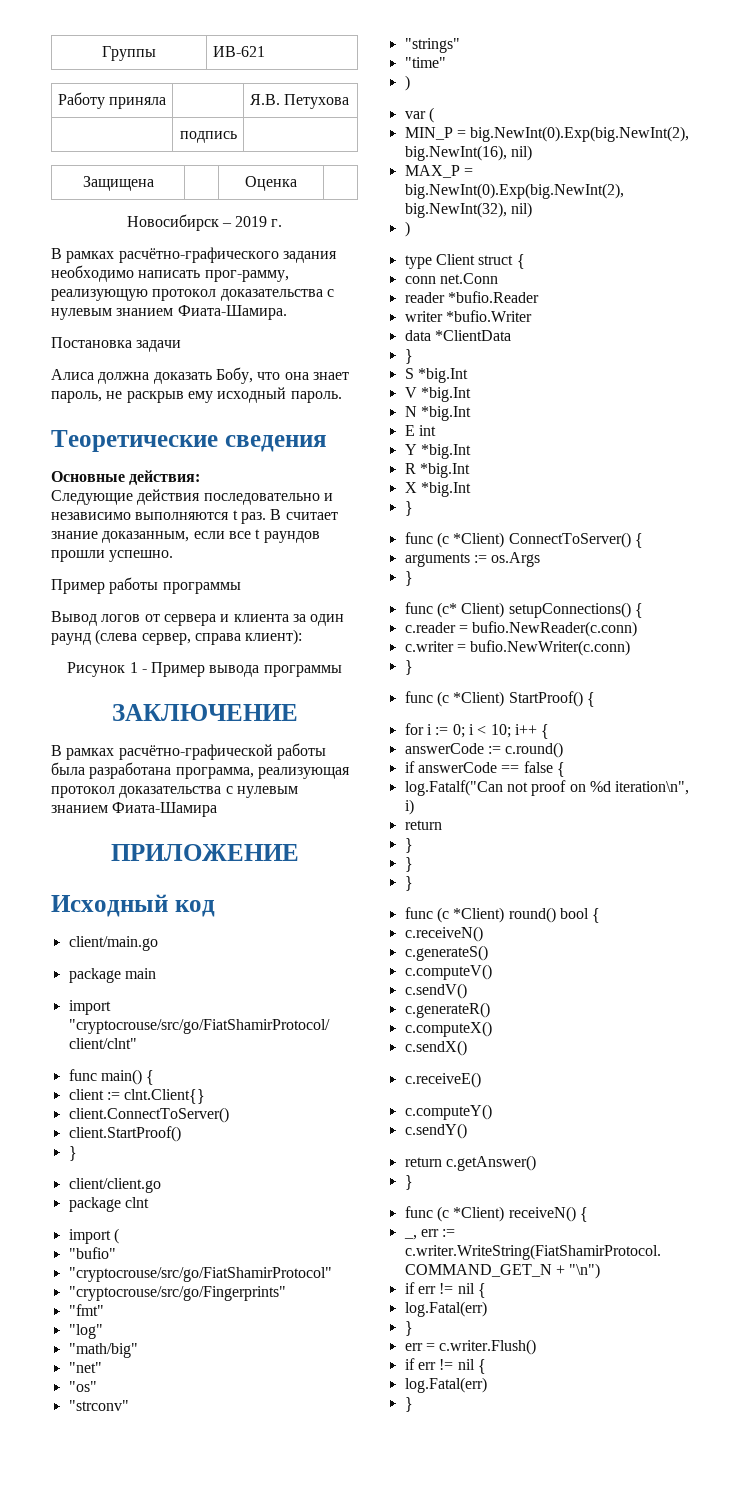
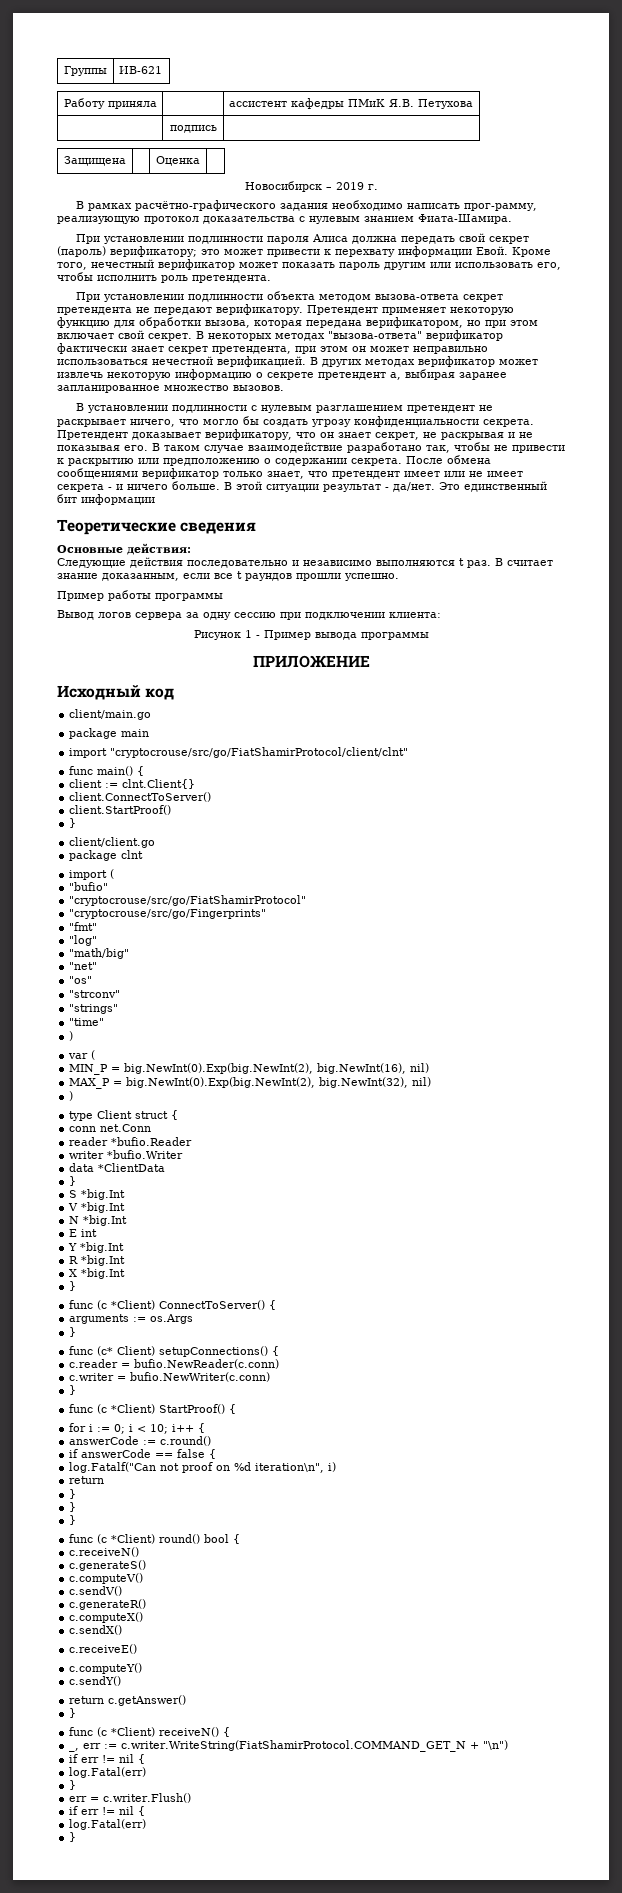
(167, 103) none -> [229,98,386,109] ассистент кафедры ПМиК
[51,337,182,352] [51,367,349,384] [51,387,342,403] Постановка задачи // Алиса должна доказать Бобу, что она знает пароль, не раскрыв ему исходный пароль. -> [75,233,529,244] [57,246,551,257] [57,259,561,270] [57,272,271,283] [75,291,503,302] [57,304,514,315] [57,317,538,328] [57,330,503,341] [57,343,488,354] [57,356,538,367] [57,369,507,380] [57,385,284,393] [75,403,493,413] [57,416,534,427] [57,429,533,440] [57,442,565,453] [57,455,491,466] [57,468,523,479] [57,481,547,492] [57,494,155,505] При установлении подлинности пароля Алиса должна передать свой секрет (пароль) верификатору; это может привести к перехвату информации Евой. Кроме того, нечестный верификатор может показать пароль другим или использовать его, чтобы исполнить роль претендента. // При установлении подлинности объекта методом вызова-ответа секрет претендента не передают верификатору. Претендент применяет некоторую функцию для обработки вызова, которая передана верификатором, но при этом включает свой секрет. В некоторых методах "вызова-ответа" верификатор фактически знает секрет претендента, при этом он может неправильно использоваться нечестной верификацией. В других методах верификатор может извлечь некоторую информацию о секрете претендент а, выбирая заранее запланированное множество вызовов. // В установлении подлинности с нулевым разглашением претендент не раскрывает ничего, что могло бы создать угрозу конфиденциальности секрета. Претендент доказывает верификатору, что он знает секрет, не раскрывая и не показывая его. В таком случае взаимодействие разработано так, чтобы не привести к раскрытию или предположению о содержании секрета. После обмена сообщениями верификатор только знает, что претендент имеет или не имеет секрета - и ничего больше. В этой ситуации результат - да/нет. Это единственный бит информации
[144,614,345,626] [51,629,303,645] от сервера и клиента за один раунд (слева сервер, справа клиент): -> [135,612,441,620] сервера за одну сессию при подключении клиента:
[111,704,298,721] [51,743,326,760] [51,762,350,779] [51,786,298,798] [51,802,218,817] // ЗАКЛЮЧЕНИЕ // В рамках расчётно-графической работы была разработана программа, реализующая протокол доказательства с нулевым знанием Фиата-Шамира -> (429, 636) none

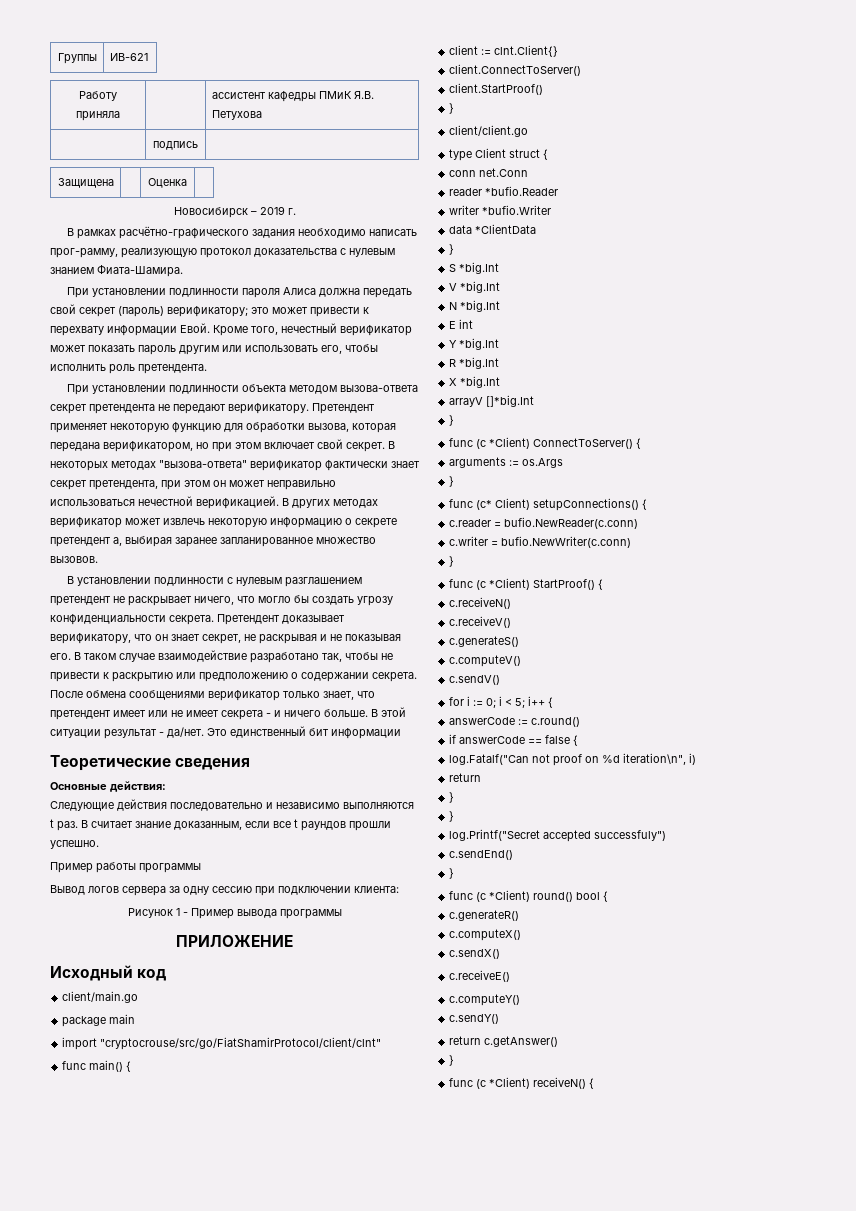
[69,850,144,861] [69,869,115,880] [69,882,109,891] [69,895,307,906] [69,909,267,919] [69,922,98,931] [69,935,98,946] [69,948,130,959] [69,962,98,970] [69,976,93,984] [69,990,121,998] [69,1004,119,1014] [69,1018,105,1026] [69,1031,74,1041] [68,1050,96,1060] [69,1063,430,1075] [69,1077,432,1089] [69,1091,74,1101] // package clnt // import ( // "bufio" // "cryptocrouse/src/go/FiatShamirProtocol" // "cryptocrouse/src/go/Fingerprints" // "fmt" // "log" // "math/big" // "net" // "os" // "strconv" // "strings" // "time" // ) // var ( // MIN_P = big.NewInt(0).Exp(big.NewInt(2), big.NewInt(16), nil) // MAX_P = big.NewInt(0).Exp(big.NewInt(2), big.NewInt(32), nil) // ) -> (529, 131) none
(126, 1273) none -> [449,395,535,407] // arrayV []*big.Int
(237, 1409) none -> [449,597,512,609] [449,616,512,628] [449,636,520,647] [449,655,522,667] [449,675,501,685] // c.receiveN() // c.receiveV() // c.generateS() // c.computeV() // c.sendV()
[150,1424,169,1434] 10; -> [515,698,526,708] 5;
(77, 1507) none -> [449,829,667,842] [449,850,514,860] // log.Printf("Secret accepted successfuly") // c.sendEnd()
[69,1547,140,1557] [69,1560,147,1571] [69,1573,144,1584] [69,1586,123,1596] // c.receiveN() // c.generateS() // c.computeV() // c.sendV() -> (609, 896) none
[69,1740,509,1752] [69,1754,146,1764] [69,1767,147,1778] [69,1780,77,1790] [69,1793,192,1803] [69,1806,146,1816] [69,1819,147,1830] [69,1832,77,1842] // _, err := c.writer.WriteString(FiatShamirProtocol.COMMAND_GET_N + "\n") // if err != nil { // log.Fatal(err) // } // err = c.writer.Flush() // if err != nil { // log.Fatal(err) // } -> (595, 1083) none

